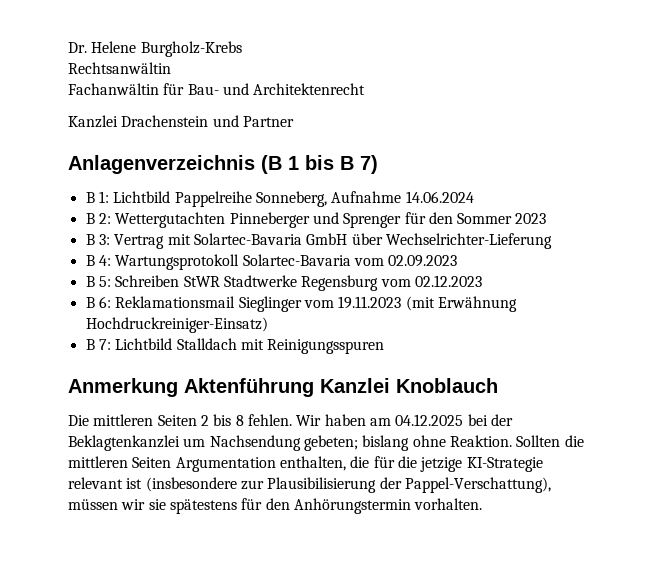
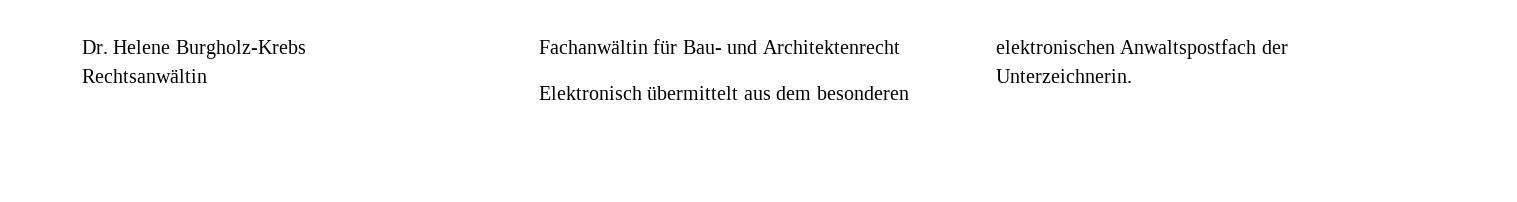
[68,115,294,128] [68,155,378,174] [85,191,474,207] [85,212,547,228] [85,233,552,249] [85,254,458,270] [85,275,482,291] [85,296,517,312] [85,317,268,333] [85,338,385,354] [68,378,498,397] [68,414,513,426] [68,435,584,451] [68,456,543,472] [68,477,551,493] [68,498,483,514] Kanzlei Drachenstein und Partner // Anlagenverzeichnis (B 1 bis B 7) // B 1: Lichtbild Pappelreihe Sonneberg, Aufnahme 14.06.2024 // B 2: Wettergutachten Pinneberger und Sprenger für den Sommer 2023 // B 3: Vertrag mit Solartec-Bavaria GmbH über Wechselrichter-Lieferung // B 4: Wartungsprotokoll Solartec-Bavaria vom 02.09.2023 // B 5: Schreiben StWR Stadtwerke Regensburg vom 02.12.2023 // B 6: Reklamationsmail Sieglinger vom 19.11.2023 (mit Erwähnung Hochdruckreiniger-Einsatz) // B 7: Lichtbild Stalldach mit Reinigungsspuren // Anmerkung Aktenführung Kanzlei Knoblauch // Die mittleren Seiten 2 bis 8 fehlen. Wir haben am 04.12.2025 bei der Beklagtenkanzlei um Nachsendung gebeten; bislang ohne Reaktion. Sollten die mittleren Seiten Argumentation enthalten, die für die jetzige KI-Strategie relevant ist (insbesondere zur Plausibilisierung der Pappel-Verschattung), müssen wir sie spätestens für den Anhörungstermin vorhalten. -> [539,86,909,100] [996,39,1288,59] [996,69,1132,83] Elektronisch übermittelt aus dem besonderen elektronischen Anwaltspostfach der Unterzeichnerin.

